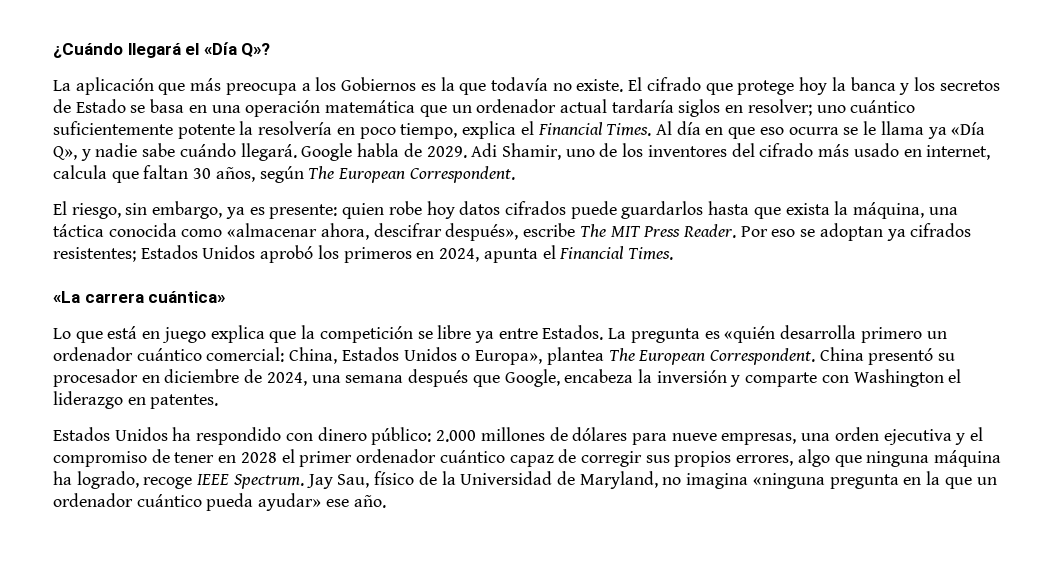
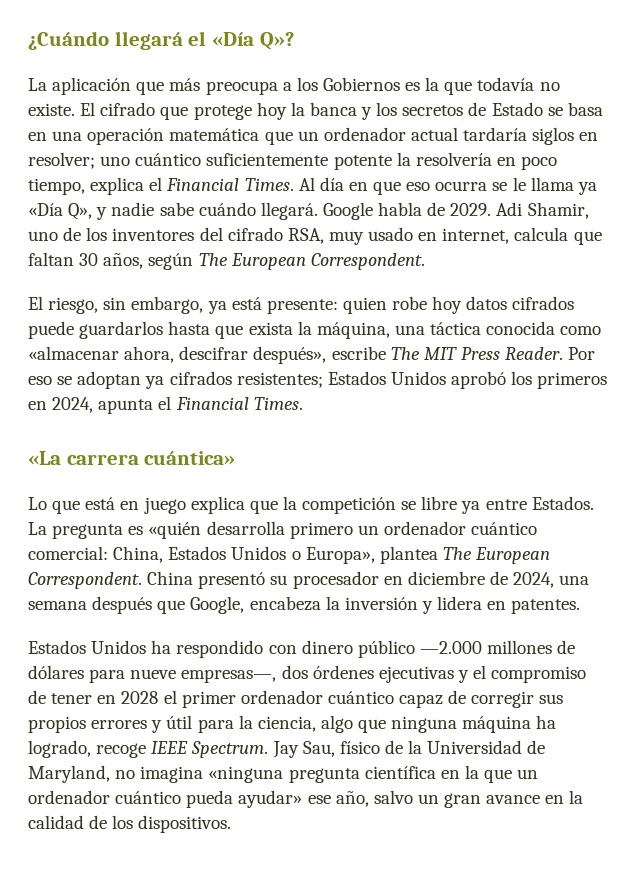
[818,144,850,157] más -> [287,228,364,245] RSA, muy
[249,207,265,215] es -> [231,297,262,310] está
[745,369,962,387] [53,391,123,409] comparte con Washington el liderazgo -> [437,596,483,610] lidera
[371,427,477,445] público: 2.000 -> [357,640,482,658] público —2.000
[721,427,952,445] empresas, una orden ejecutiva -> [181,665,454,683] empresas—, dos órdenes ejecutivas
[736,455,794,466] errores, -> [91,715,316,733] errores y útil para la ciencia,
(899, 481) none -> [364,766,436,779] científica
[353,495,386,508] año. -> [335,790,584,808] [28,815,232,833] año, salvo un gran avance en la calidad de los dispositivos.

